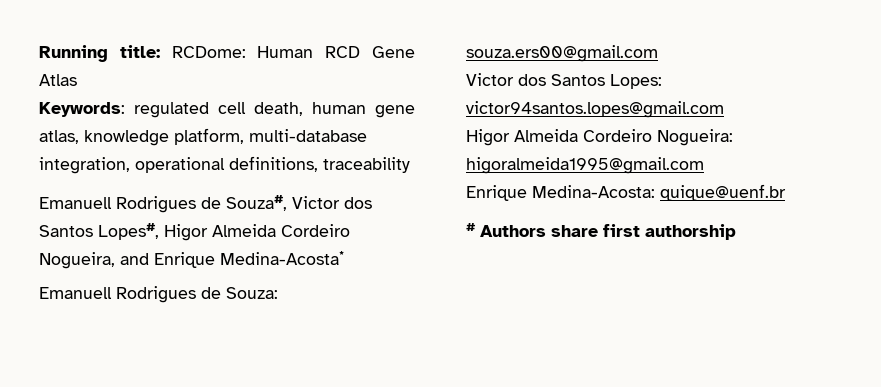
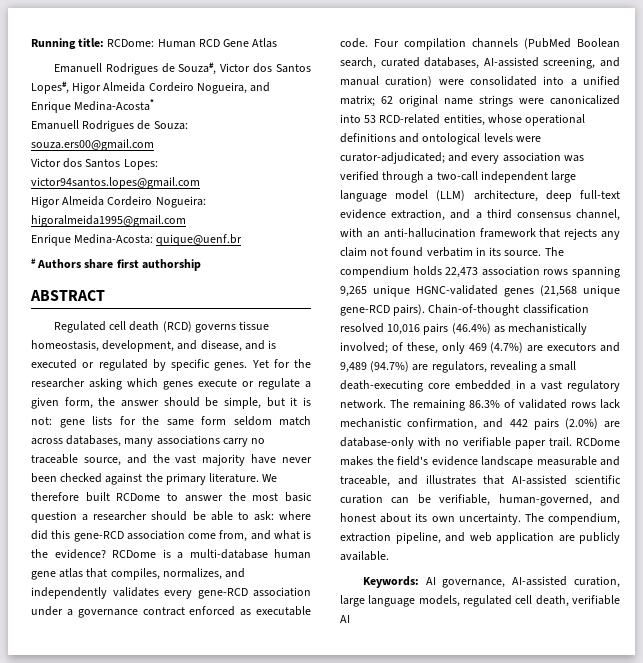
[39,102,415,118] [39,128,367,146] [39,156,410,174] // Keywords: regulated cell death, human gene atlas, knowledge platform, multi-database integration, operational definitions, traceability -> (278, 43) none
(736, 232) none -> [30,290,105,301] [53,321,270,333] [31,340,277,352] [31,359,311,371] [31,378,311,390] [31,397,311,409] [31,416,311,428] [31,435,266,447] [31,454,312,466] [31,473,278,485] [31,492,313,502] [31,511,311,523] [31,530,311,542] [31,549,311,559] [31,568,246,580] [31,587,311,599] [31,606,311,618] [340,38,620,50] [340,57,620,69] [340,76,620,87] [340,95,620,107] [340,114,586,126] [340,133,541,145] [340,152,584,164] [340,171,577,183] [340,190,620,202] [340,209,620,221] [340,228,620,240] [340,247,564,257] [340,266,620,278] [340,285,620,297] [340,304,589,316] [340,323,588,335] [340,342,620,354] [340,361,577,373] [340,380,620,392] [340,399,620,411] [340,418,620,430] [340,437,620,449] [340,456,620,468] [340,475,621,487] [340,494,620,506] [340,513,620,525] [340,532,620,544] [340,551,389,561] [362,576,620,588] [340,595,620,607] [340,615,350,623] // ABSTRACT // Regulated cell death (RCD) governs tissue homeostasis, development, and disease, and is executed or regulated by specific genes. Yet for the researcher asking which genes execute or regulate a given form, the answer should be simple, but it is not: gene lists for the same form seldom match across databases, many associations carry no traceable source, and the vast majority have never been checked against the primary literature. We therefore built RCDome to answer the most basic question a researcher should be able to ask: where did this gene-RCD association come from, and what is the evidence? RCDome is a multi-database human gene atlas that compiles, normalizes, and independently validates every gene-RCD association under a governance contract enforced as executable code. Four compilation channels (PubMed Boolean search, curated databases, AI-assisted screening, and manual curation) were consolidated into a unified matrix; 62 original name strings were canonicalized into 53 RCD-related entities, whose operational definitions and ontological levels were curator-adjudicated; and every association was verified through a two-call independent large language model (LLM) architecture, deep full-text evidence extraction, and a third consensus channel, with an anti-hallucination framework that rejects any claim not found verbatim in its source. The compendium holds 22,473 association rows spanning 9,265 unique HGNC-validated genes (21,568 unique gene-RCD pairs). Chain-of-thought classification resolved 10,016 pairs (46.4%) as mechanistically involved; of these, only 469 (4.7%) are executors and 9,489 (94.7%) are regulators, revealing a small death-executing core embedded in a vast regulatory network. The remaining 86.3% of validated rows lack mechanistic confirmation, and 442 pairs (2.0%) are database-only with no verifiable paper trail. RCDome makes the field's evidence landscape measurable and traceable, and illustrates that AI-assisted scientific curation can be verifiable, human-governed, and honest about its own uncertainty. The compendium, extraction pipeline, and web application are publicly available. // Keywords: AI governance, AI-assisted curation, large language models, regulated cell death, verifiable AI

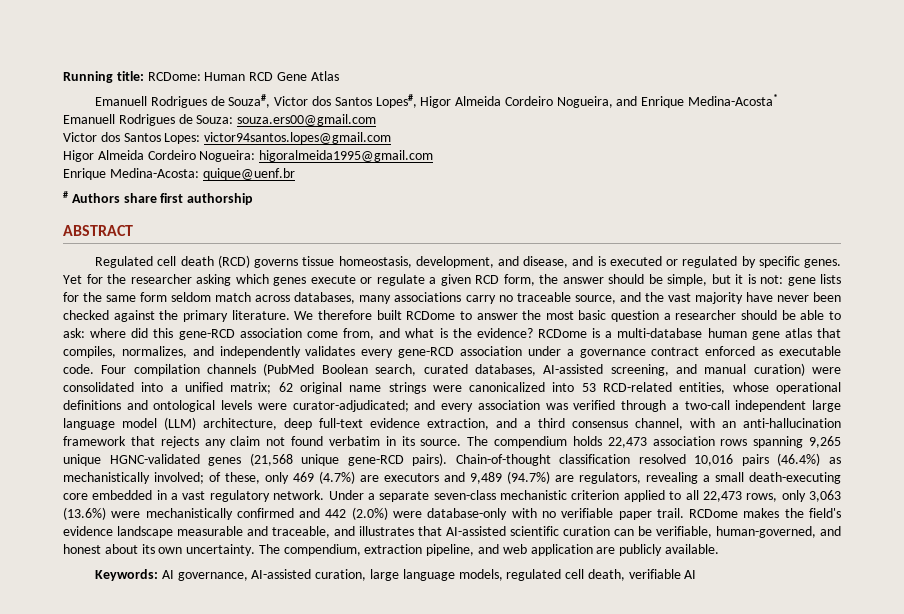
(59, 403) none -> [475,275,499,284] RCD
[390,399,620,411] [340,418,620,430] The remaining 86.3% of validated rows lack mechanistic confirmation, and 442 pairs (2.0%) are -> [328,490,841,502] [63,507,423,520] Under a separate seven-class mechanistic criterion applied to all 22,473 rows, only 3,063 (13.6%) were mechanistically confirmed and 442 (2.0%) were

